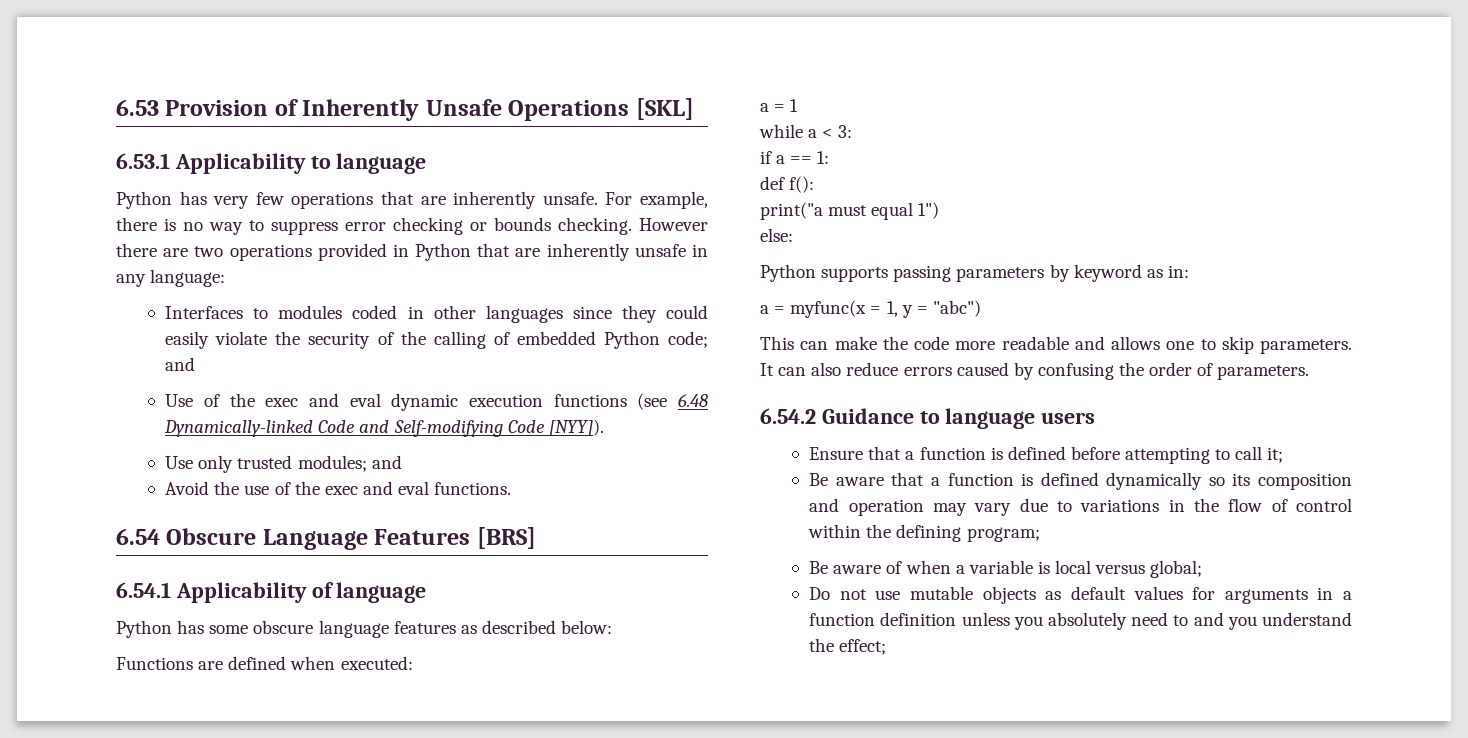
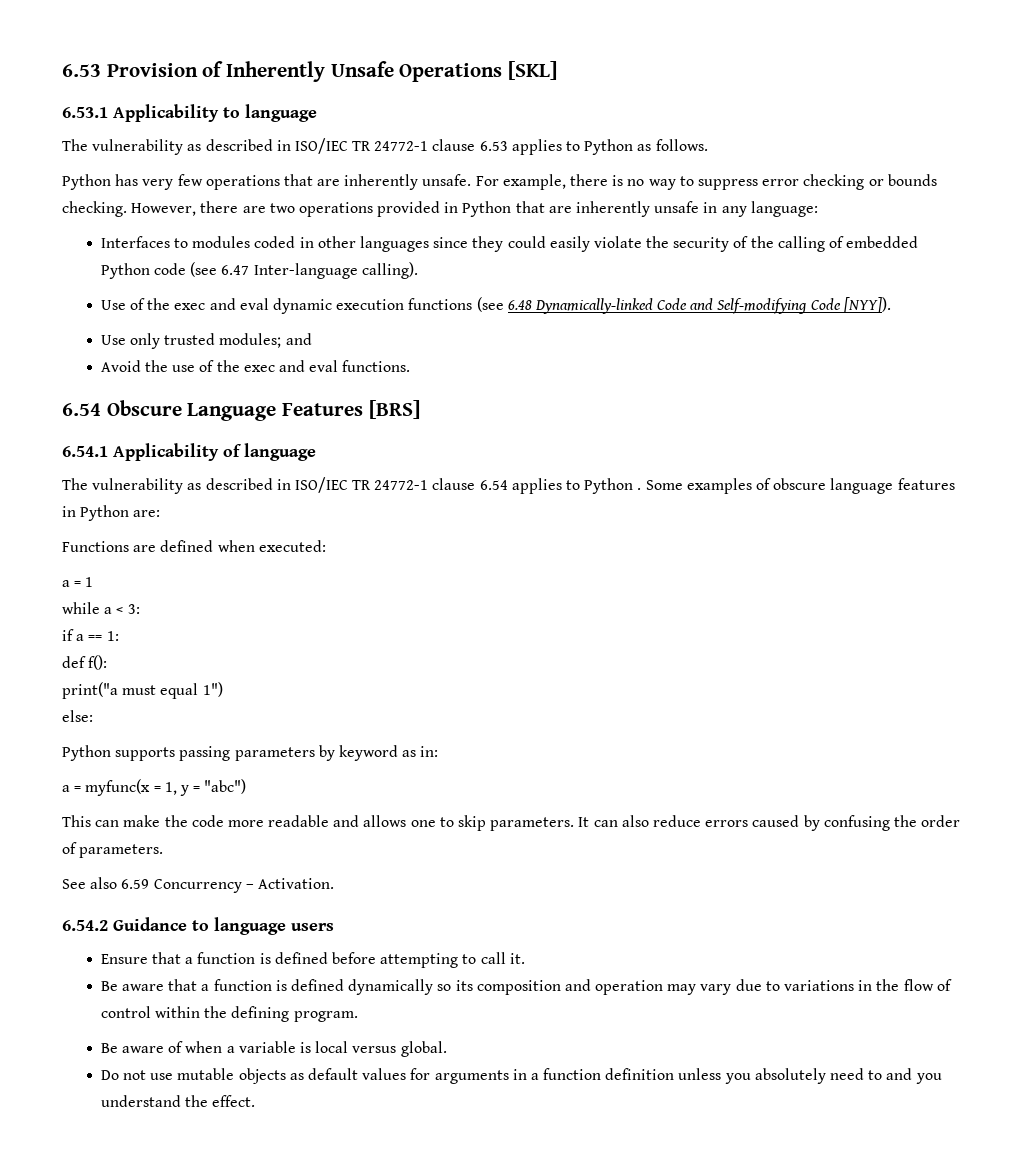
(427, 163) none -> [62,138,708,155] // The vulnerability as described in ISO/IEC TR 24772-1 clause 6.53 applies to Python as follows.
[639,218,708,231] However -> [131,203,197,216] However,
[668,331,709,348] [165,357,196,371] code; and -> [154,262,418,279] code (see 6.47 Inter-language calling).
[116,620,613,638] Python has some obscure language features as described below: -> [62,477,955,494] [62,505,161,521] The vulnerability as described in ISO/IEC TR 24772-1 clause 6.54 applies to Python . Some examples of obscure language features in Python are:
(1310, 372) none -> [62,877,334,893] // See also 6.59 Concurrency – Activation.
[1267,447,1284,463] it; -> [509,953,525,964] it.
[966,527,1040,542] program; -> [293,1011,358,1022] program.
[1150,560,1203,578] global; -> [400,1041,447,1057] global.
[839,639,887,655] effect; -> [212,1095,256,1107] effect.

